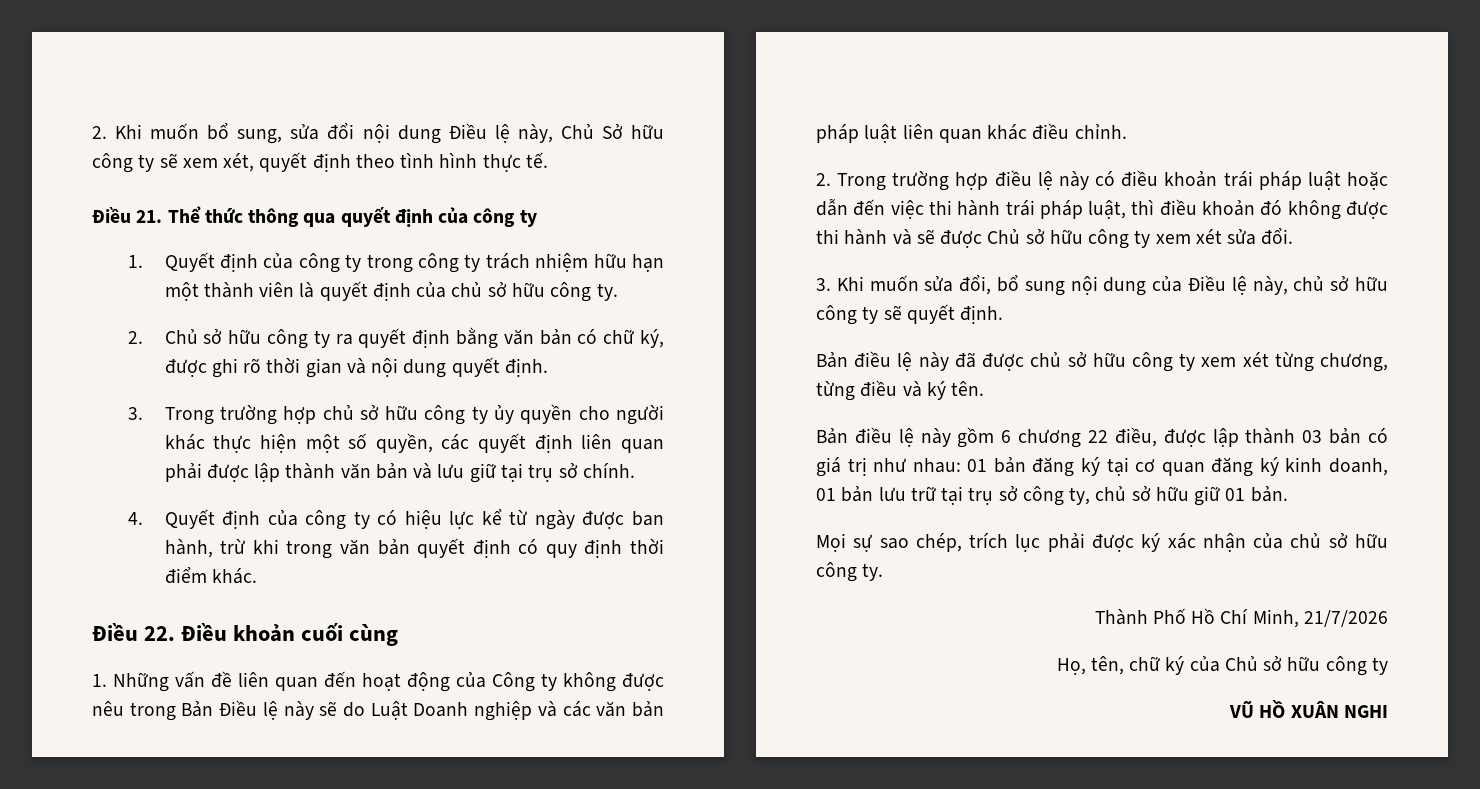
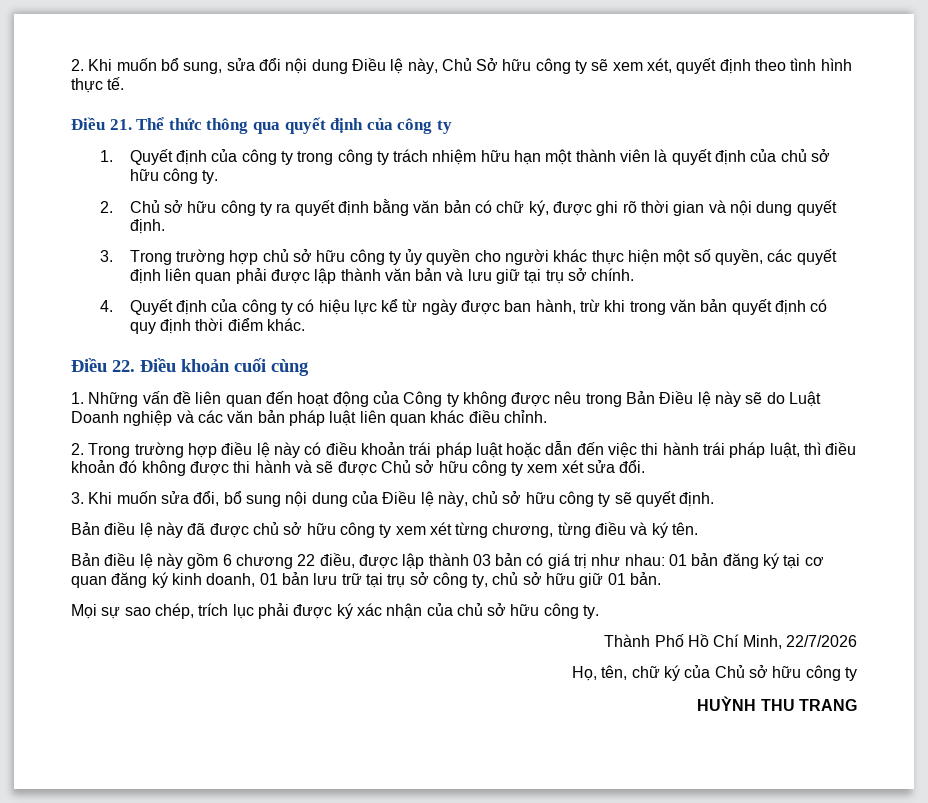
[1304,610,1388,627] 21/7/2026 -> [786,635,858,647] 22/7/2026
[1229,700,1388,718] VŨ HỒ XUÂN NGHI -> [697,696,858,711] HUỲNH THU TRANG

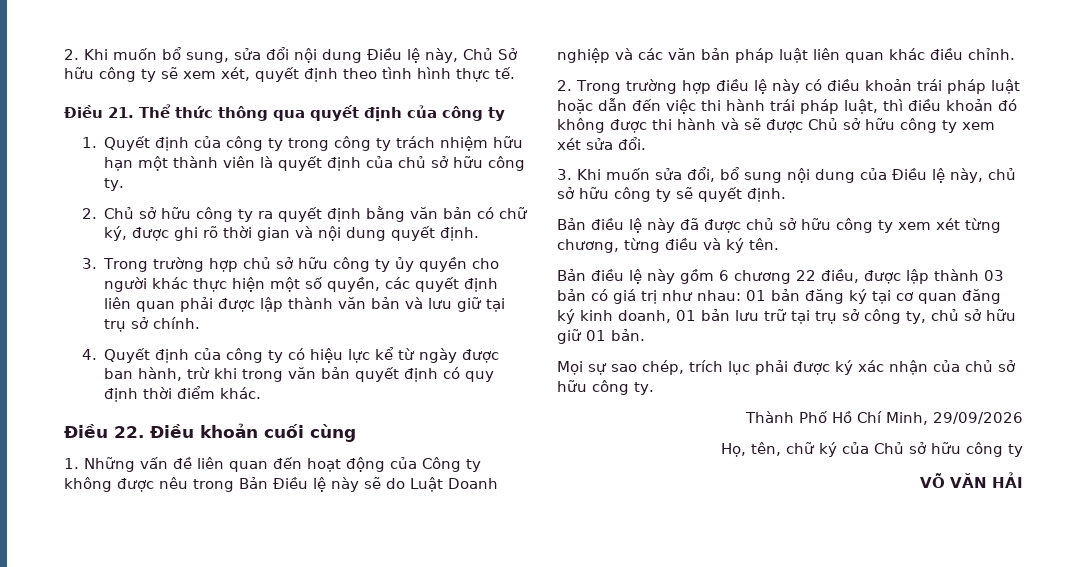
[786,635,858,647] 22/7/2026 -> [933,412,1023,424] 29/09/2026
[697,696,858,711] HUỲNH THU TRANG -> [920,472,1023,488] VÕ VĂN HẢI

